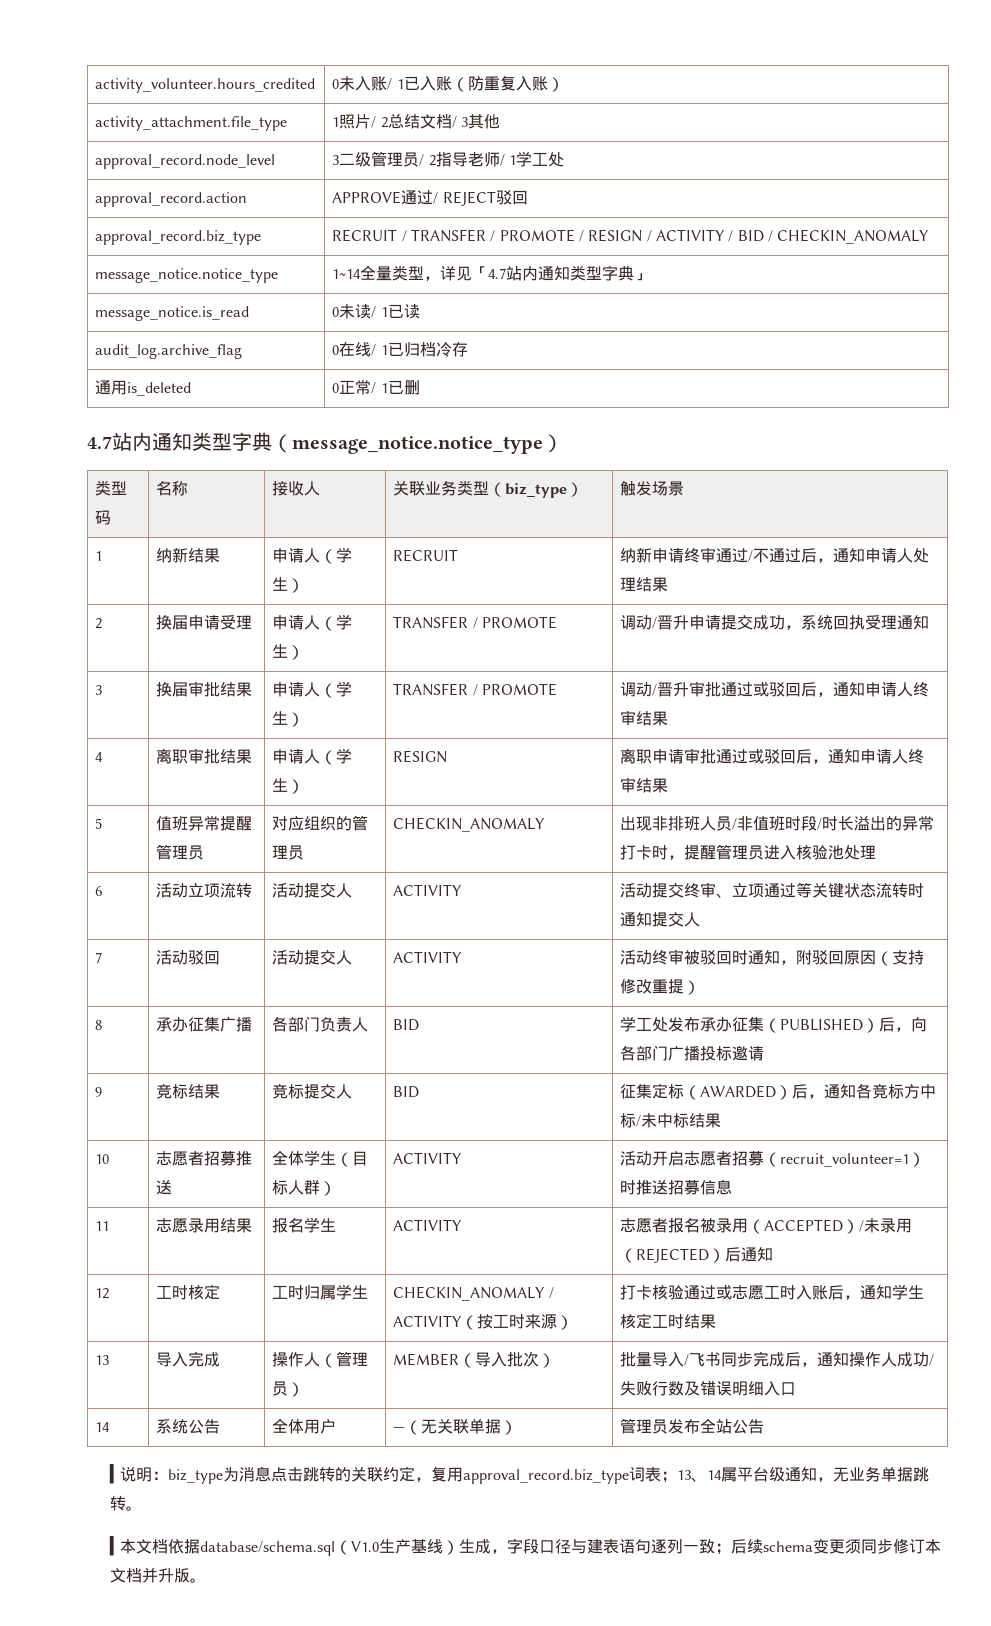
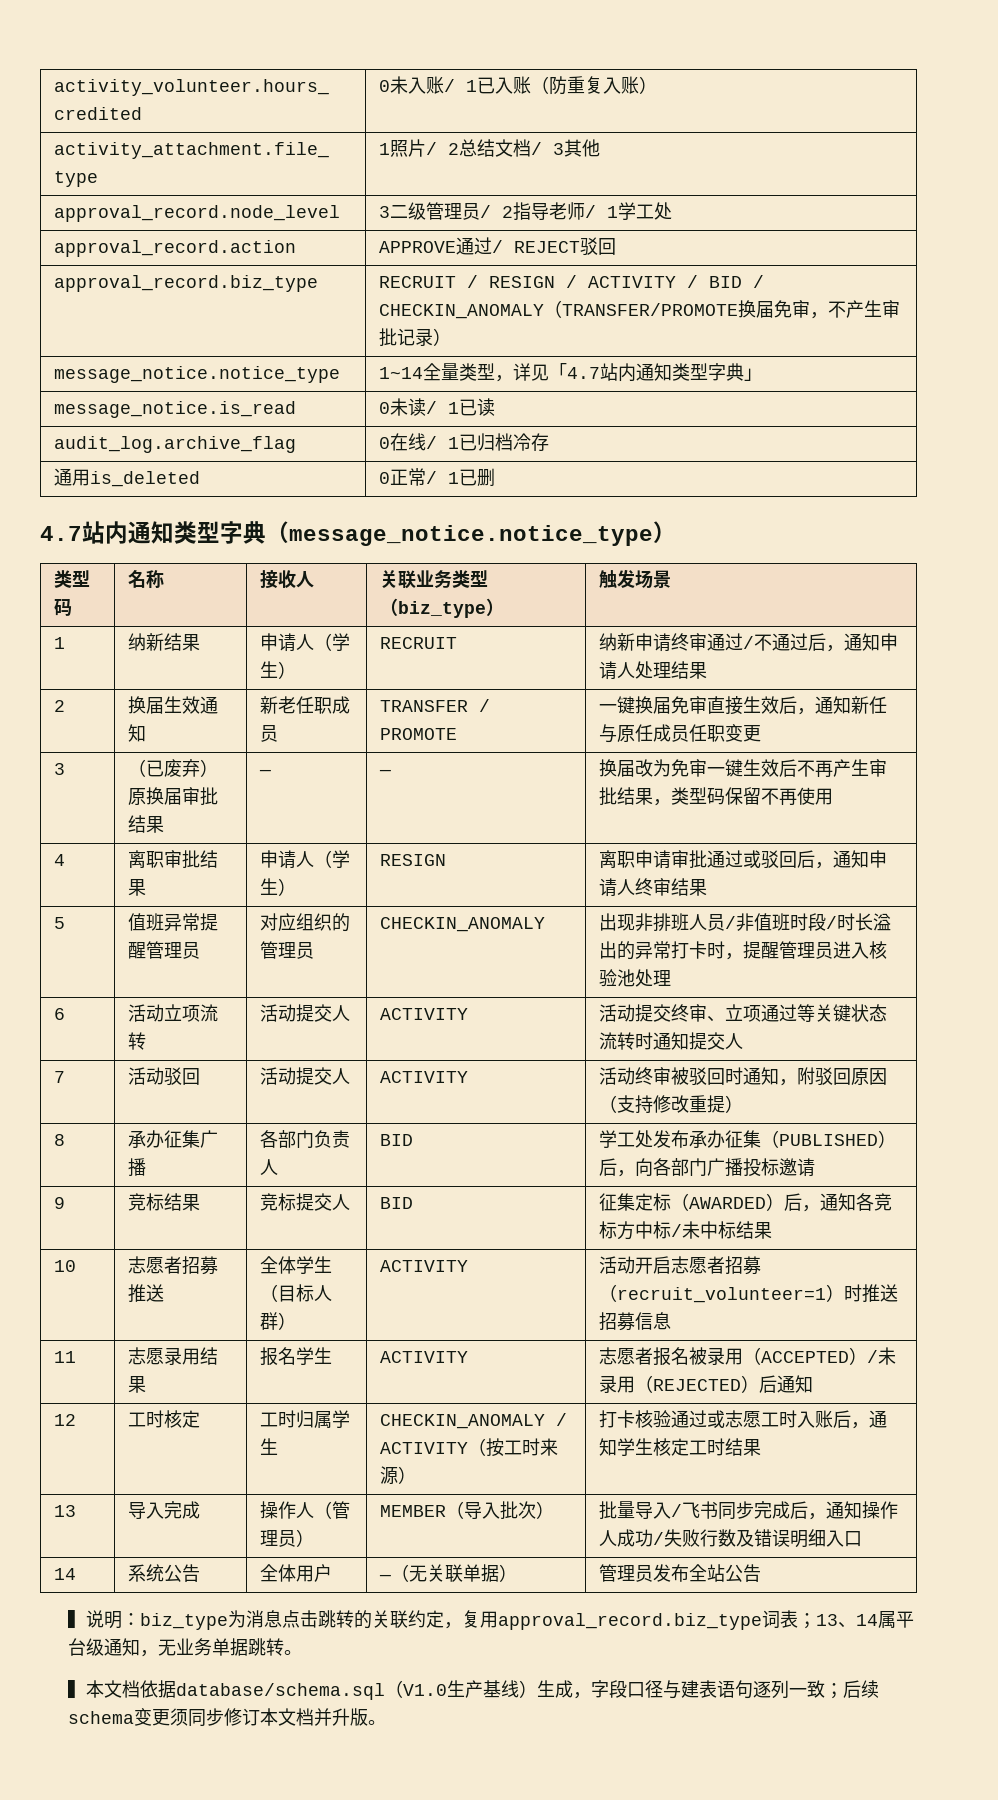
[411,229,585,242] TRANSFER / PROMOTE / -> (479, 281) none
(930, 236) none -> [544,300,901,319] [379,328,452,347] （TRANSFER/PROMOTE换届免审，不产生审批记录）
[188,615,253,630] [272,614,353,631] [272,644,305,660] [393,616,558,629] [620,615,930,630] [95,685,103,695] [156,681,253,697] [272,681,353,698] [272,711,305,727] [393,683,558,696] [620,681,930,697] [620,710,669,726] 申请受理 | 申请人（学生） | TRANSFER / PROMOTE | 调动/晋升申请提交成功，系统回执受理通知 // 3 | 换届审批结果 | 申请人（学生） | TRANSFER / PROMOTE | 调动/晋升审批通过或驳回后，通知申请人终审结果 -> [164,696,219,714] [128,724,147,742] [260,696,351,714] [260,725,279,742] [380,699,491,712] [380,728,458,740] [599,696,888,715] [599,724,762,743] [54,763,66,775] [128,759,219,777] [128,787,219,806] [128,815,165,833] [259,769,272,775] [379,769,392,775] [599,759,888,778] [599,787,834,806] 生效通知 | 新老任职成员 | TRANSFER / PROMOTE | 一键换届免审直接生效后，通知新任与原任成员任职变更 // 3 | （已废弃）原换届审批结果 | — | — | 换届改为免审一键生效后不再产生审批结果，类型码保留不再使用

